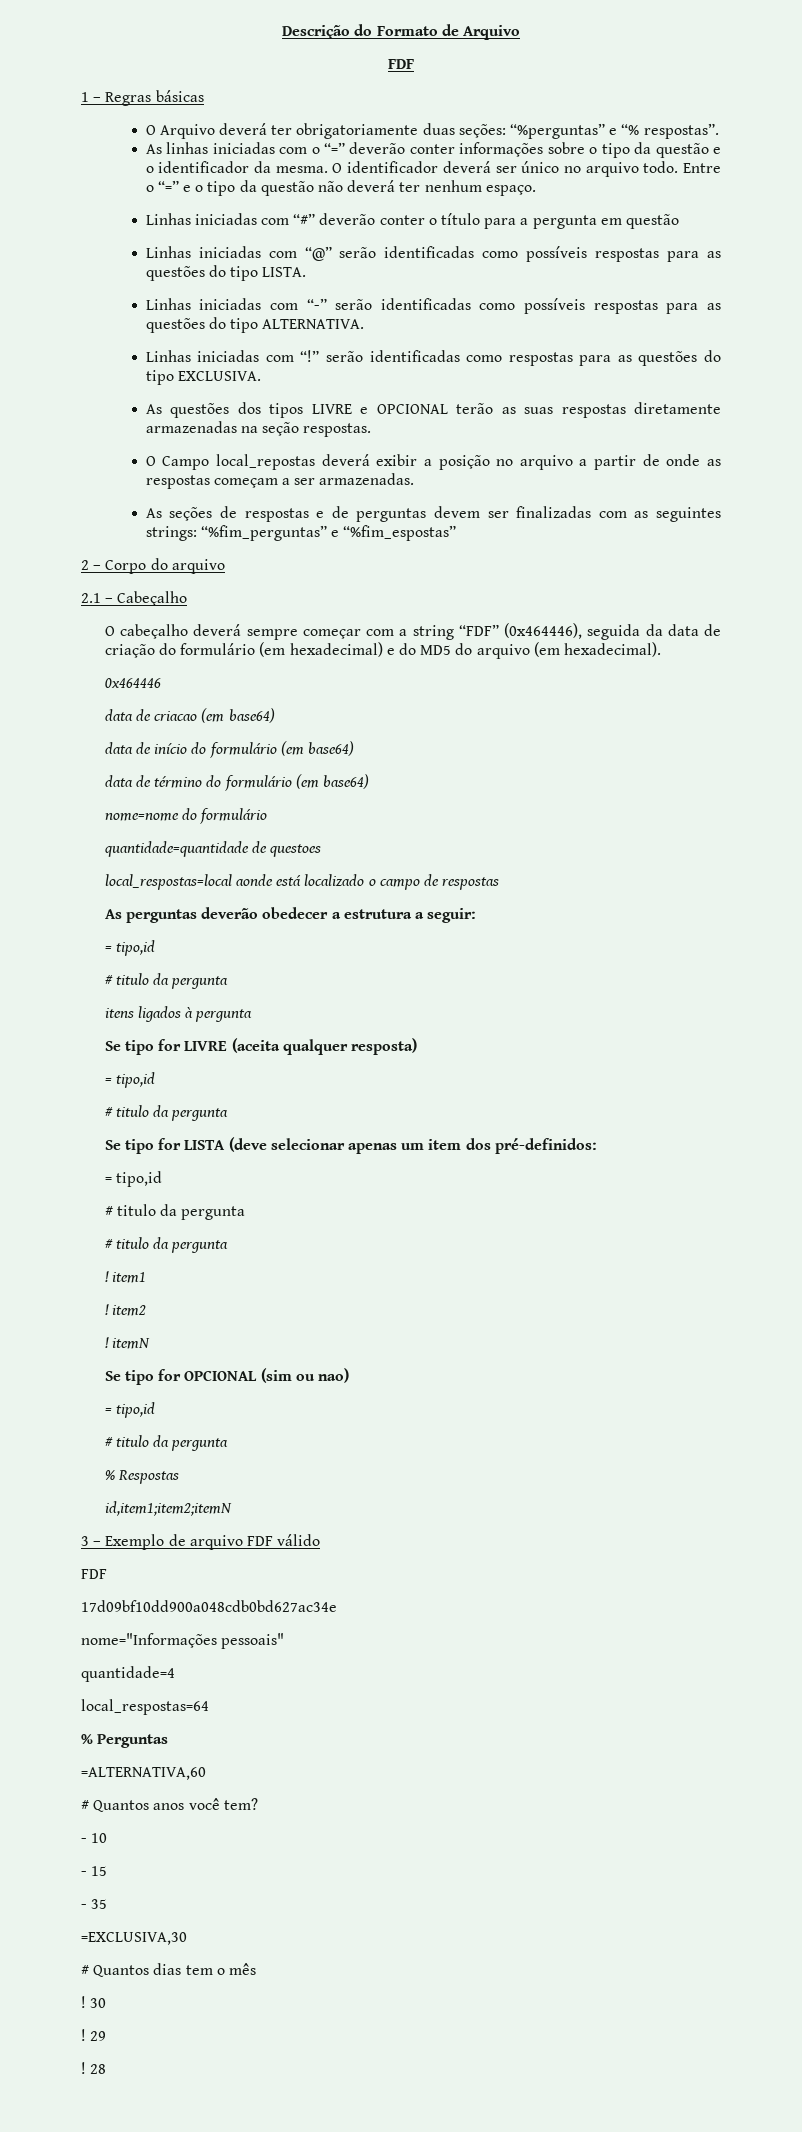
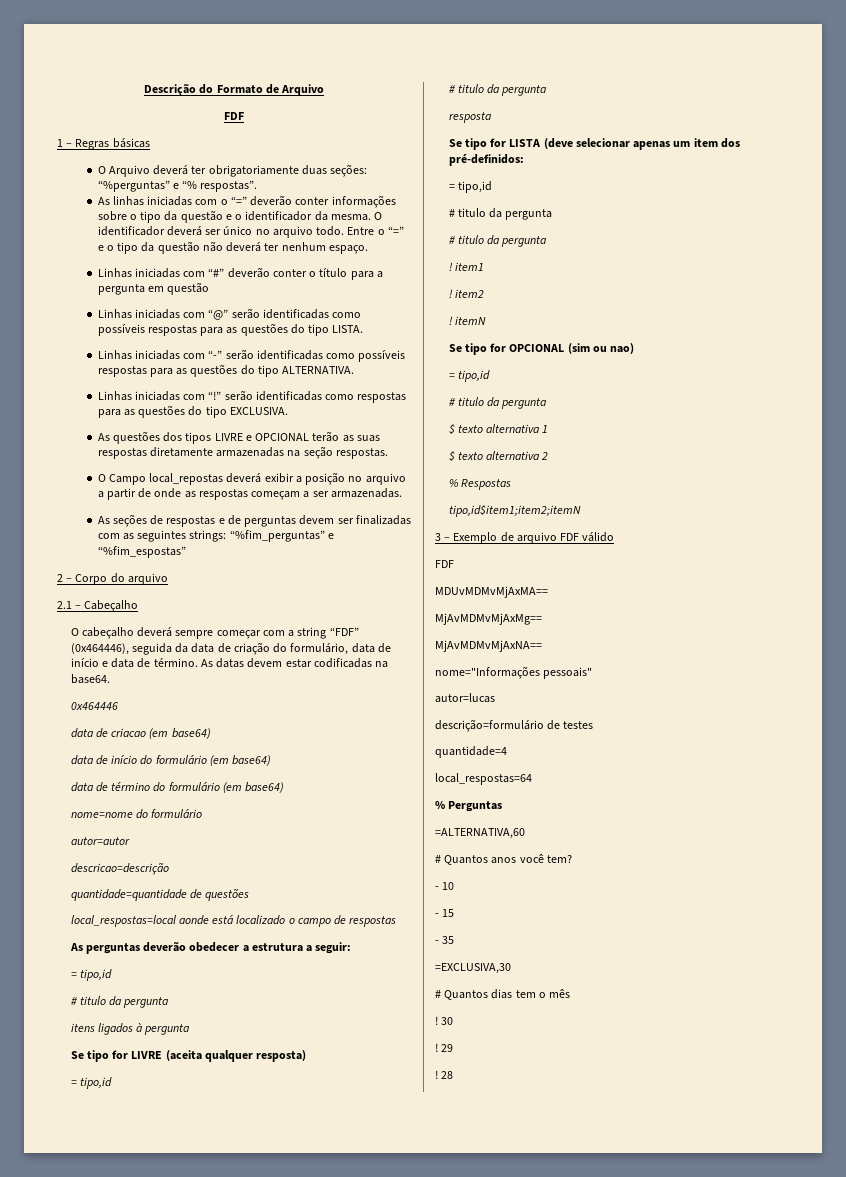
[180,642,661,659] formulário (em hexadecimal) e do MD5 do arquivo (em hexadecimal). -> [290,643,391,655] [70,658,389,668] [70,674,110,684] formulário, data de início e data de término. As datas devem estar codificadas na base64.
(268, 816) none -> [70,837,130,845] [70,862,169,875] // autor=autor // descricao=descrição
[270,844,322,857] questoes -> [205,888,250,901] questões
(229, 1114) none -> [448,112,492,123] // resposta
(229, 1444) none -> [448,424,549,434] [448,451,549,461] // $ texto alternativa 1 // $ texto alternativa 2
[104,1501,232,1516] id,item1;item2;itemN -> [448,505,581,517] tipo,id$item1;item2;itemN
[81,1600,337,1612] 17d09bf10dd900a048cdb0bd627ac34e -> [435,586,548,598] [435,613,542,625] [435,640,542,652] MDUvMDMvMjAxMA== // MjAvMDMvMjAxMg== // MjAvMDMvMjAxNA==
(285, 1641) none -> [435,693,495,703] [435,719,594,732] // autor=lucas // descrição=formulário de testes

